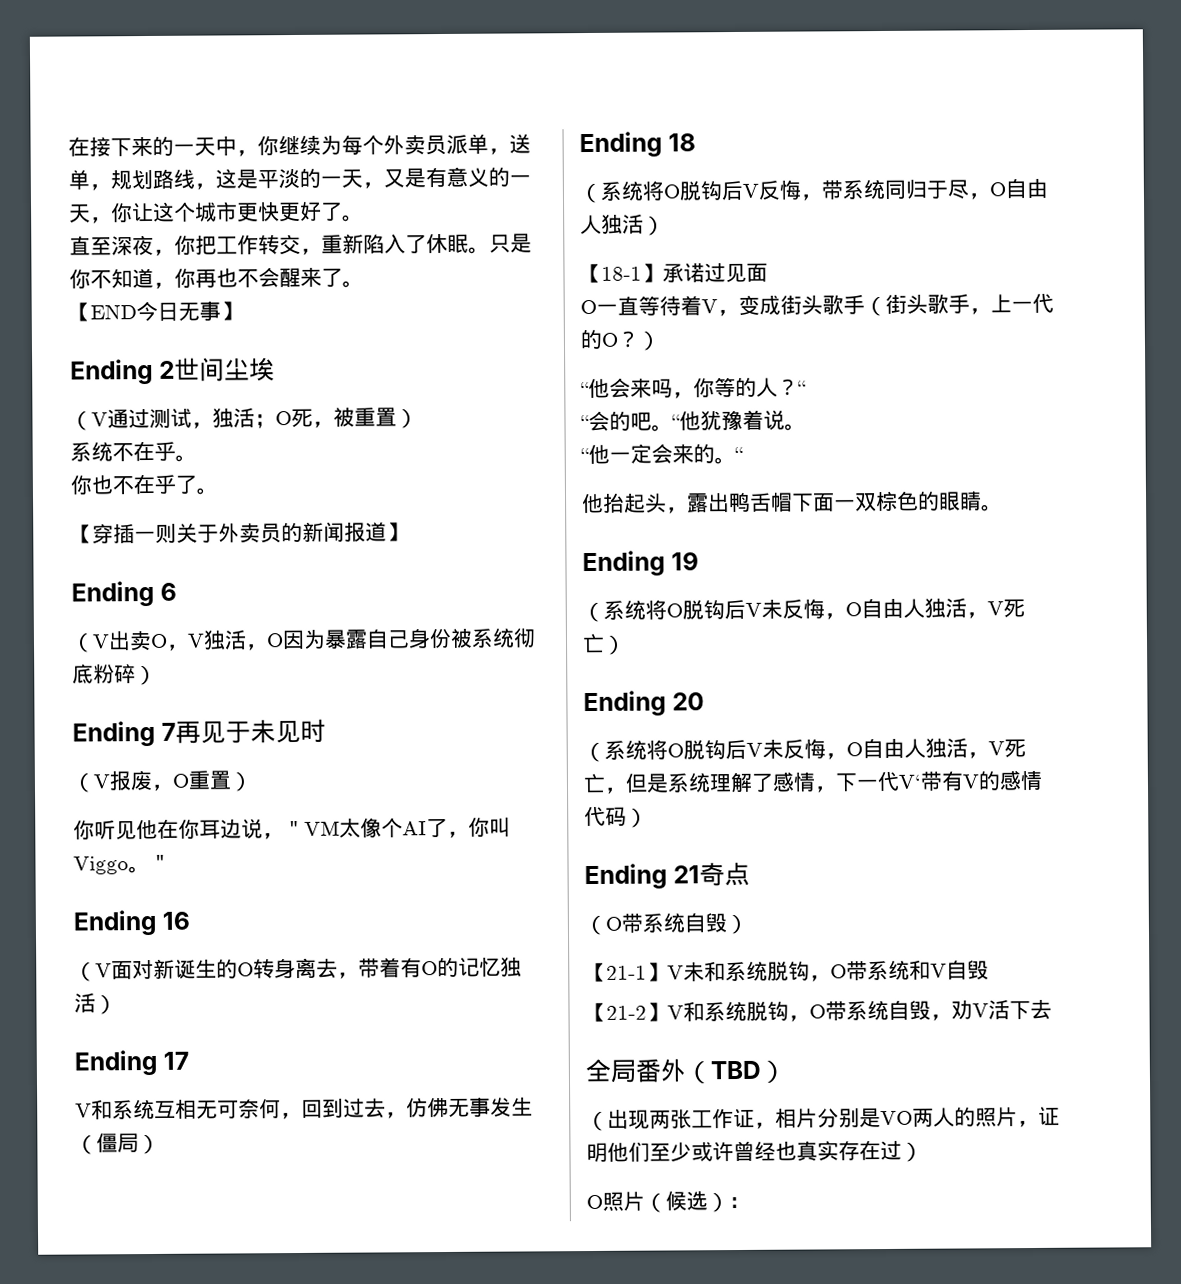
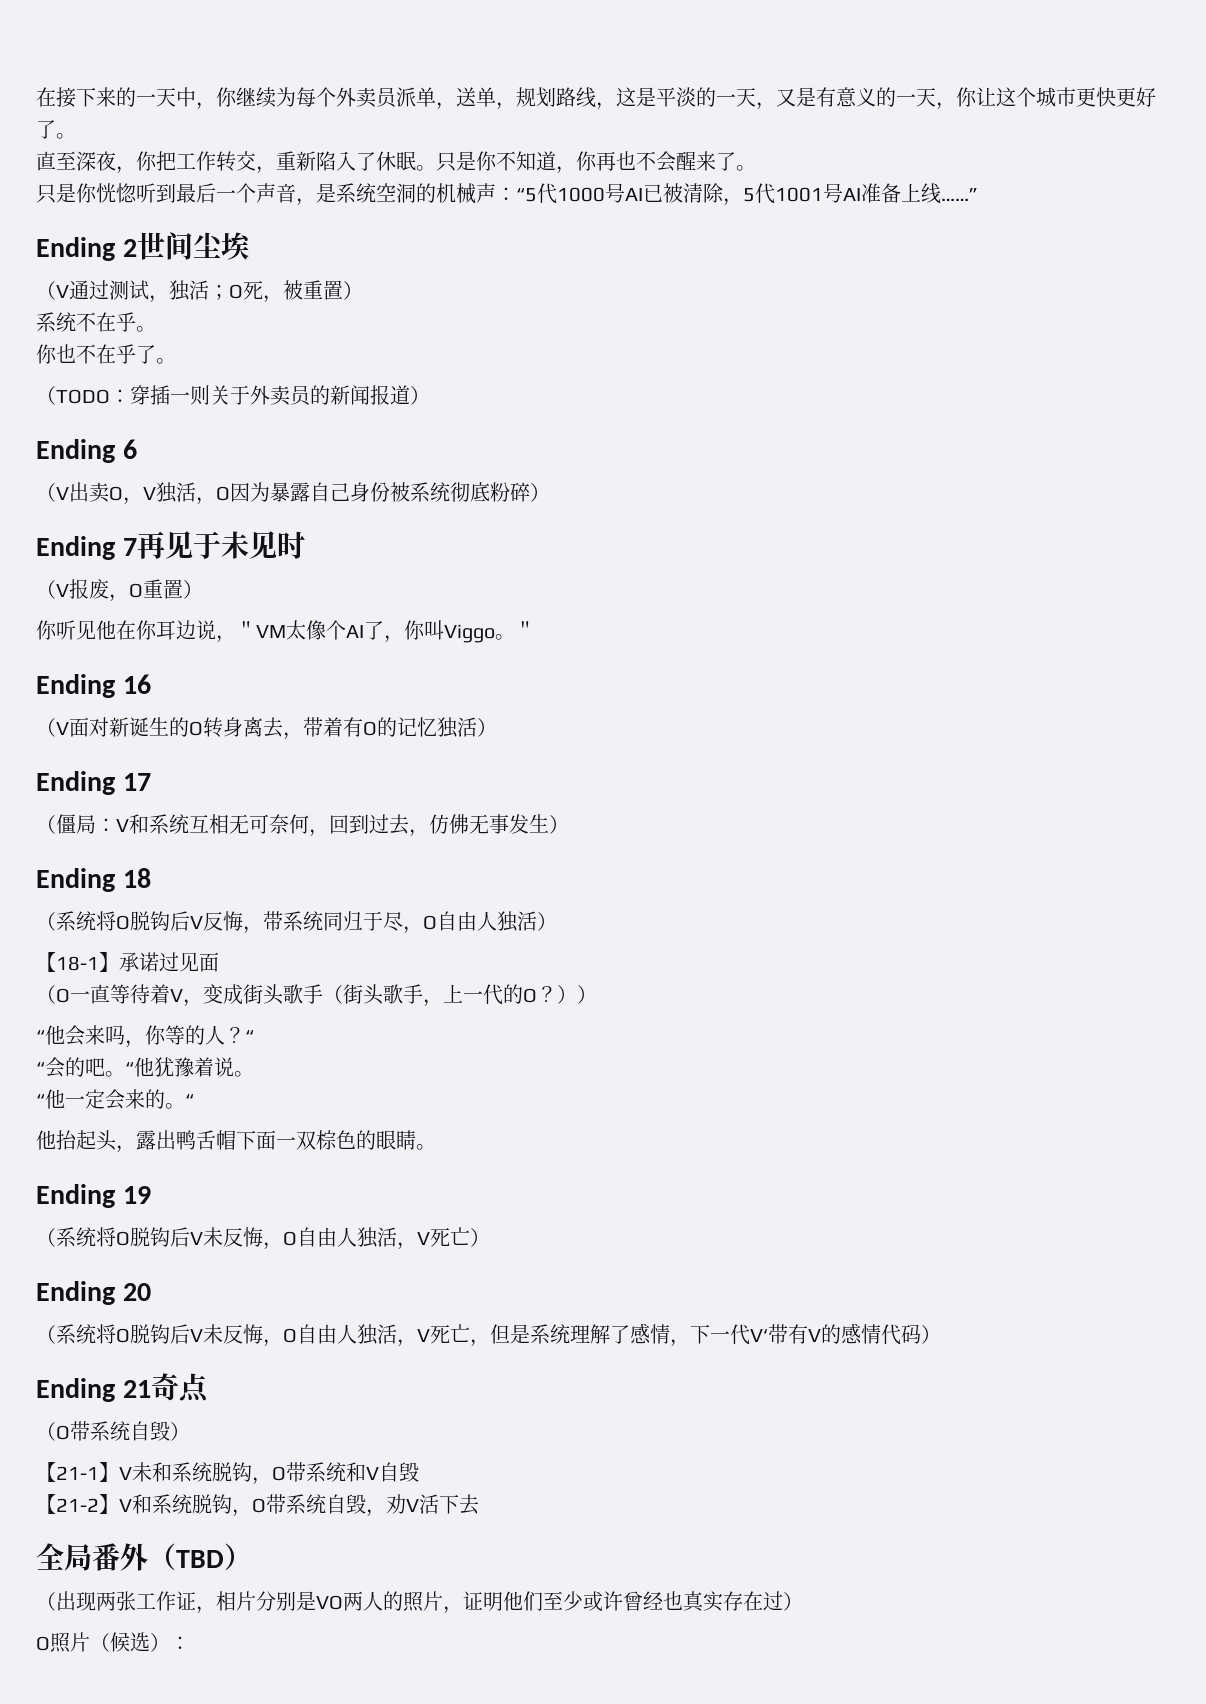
[69,300,242,322] 【END今日无事】 -> [36,183,978,206] 只是你恍惚听到最后一个声音，是系统空洞的机械声：“5代1000号AI已被清除，5代1001号AI准备上线……”
[71,524,93,544] 【 -> [36,386,130,405] （TODO：
[386,522,408,542] 】 -> [410,386,430,405] ）
(189, 1060) none -> [36,814,116,834] （僵局：
[75,1133,139,1155] （僵局 -> (549, 823) none
(768, 272) none -> [36,985,56,1004] （
(661, 340) none -> [577,985,597,1004] ）

